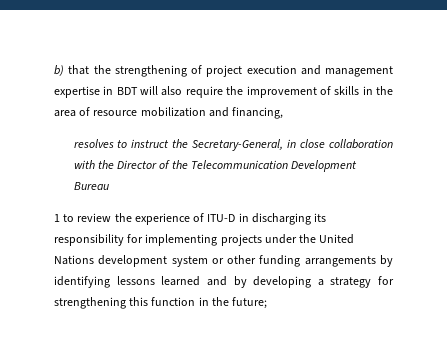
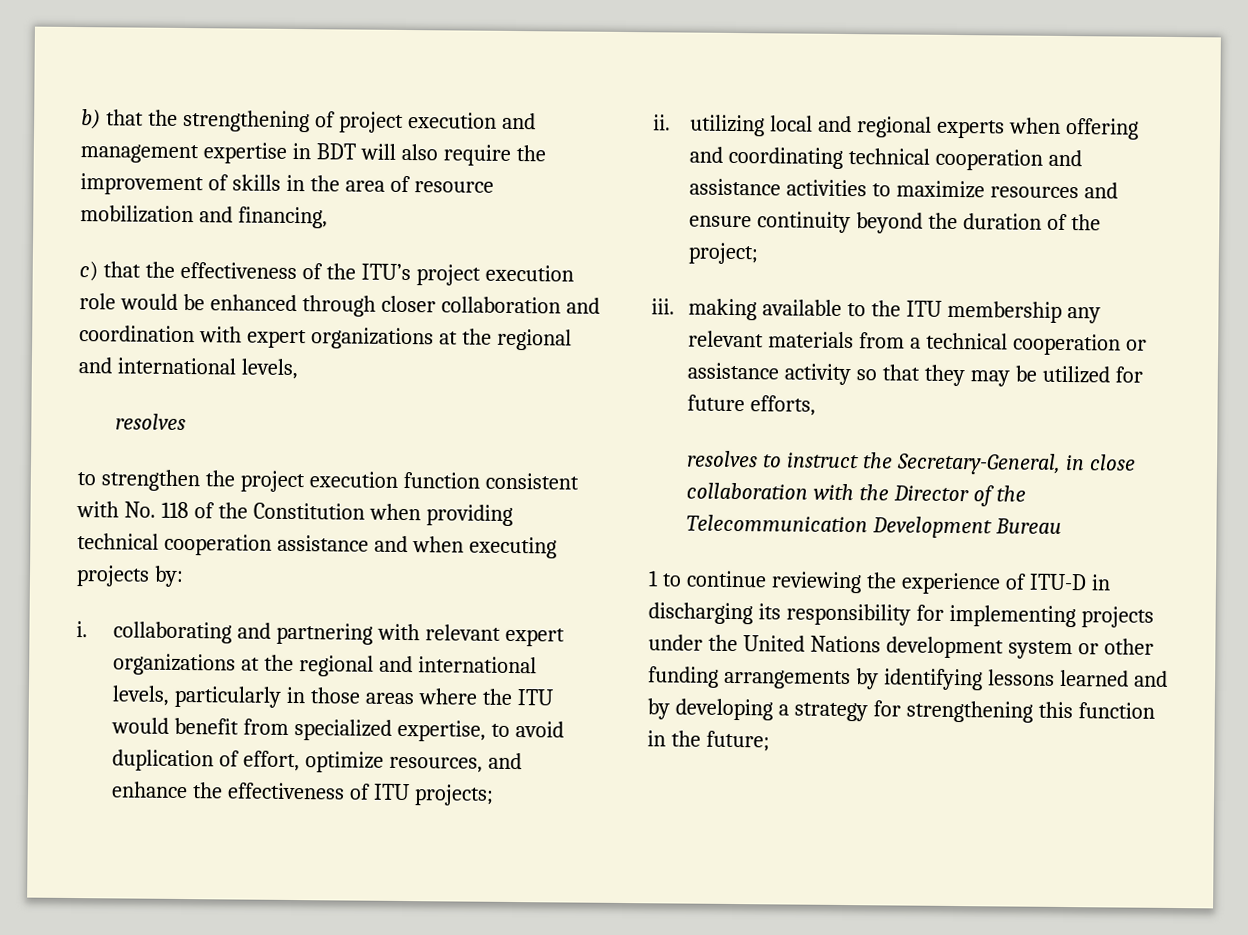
(284, 113) none -> [79,261,574,286] [79,293,600,317] [79,325,572,351] [78,357,298,380] [115,413,187,431] [77,469,579,493] [76,501,513,526] [77,533,557,559] [76,565,184,588] [76,621,565,647] [113,653,537,677] [112,685,553,708] [111,717,564,742] [112,749,522,773] [111,781,494,806] [653,114,1139,140] [689,146,1082,171] [689,178,1118,199] [689,211,1101,234] [688,242,760,265] [651,298,1101,324] [688,330,1147,356] [687,362,1143,387] [687,394,817,416] // c) that the effectiveness of the ITU’s project execution role would be enhanced through closer collaboration and coordination with expert organizations at the regional and international levels, // resolves // to strengthen the project execution function consistent with No. 118 of the Constitution when providing technical cooperation assistance and when executing projects by: // i. collaborating and partnering with relevant expert organizations at the regional and international levels, particularly in those areas where the ITU would benefit from specialized expertise, to avoid duplication of effort, optimize resources, and enhance the effectiveness of ITU projects; // ii. utilizing local and regional experts when offering and coordinating technical cooperation and assistance activities to maximize resources and ensure continuity beyond the duration of the project; // iii. making available to the ITU membership any relevant materials from a technical cooperation or assistance activity so that they may be utilized for future efforts,
[77,213,112,222] review -> [685,570,862,594] continue reviewing

